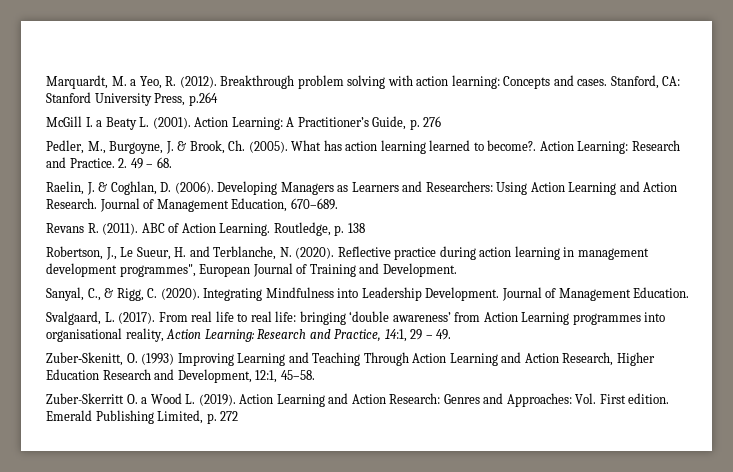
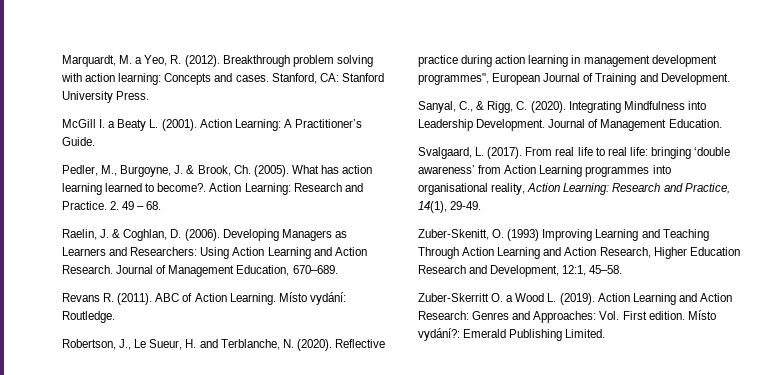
[154,92,218,106] Press, p.264 -> [116,91,150,100] Press.
[372,116,442,130] Guide, p. 276 -> [62,137,95,146] Guide.
[273,222,365,236] Routledge, p. 138 -> [278,292,346,305] [62,311,115,323] Místo vydání: Routledge.
[384,329,452,342] 14:1, 29 – 49. -> [418,201,482,213] 14(1), 29-49.
[46,410,239,424] Emerald Publishing Limited, p. 272 -> [687,310,716,320] [418,328,606,341] Místo vydání?: Emerald Publishing Limited.

